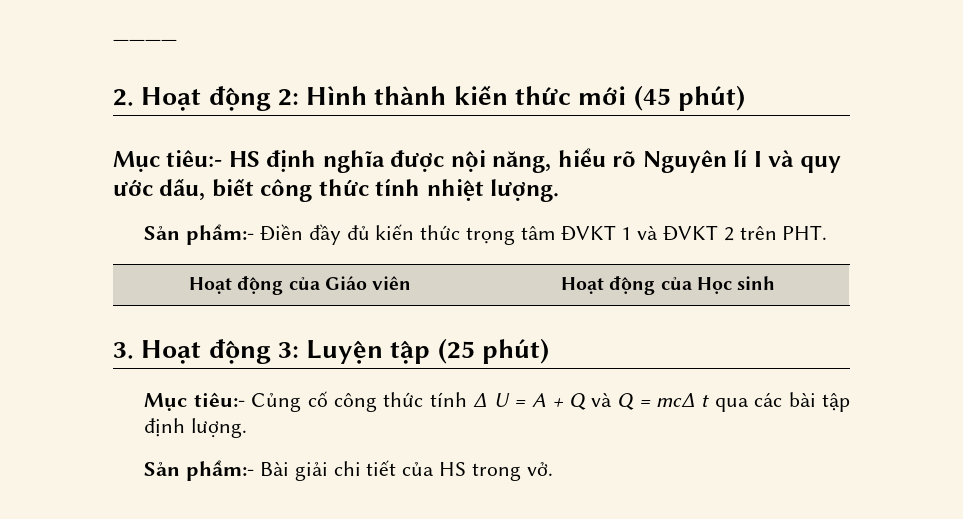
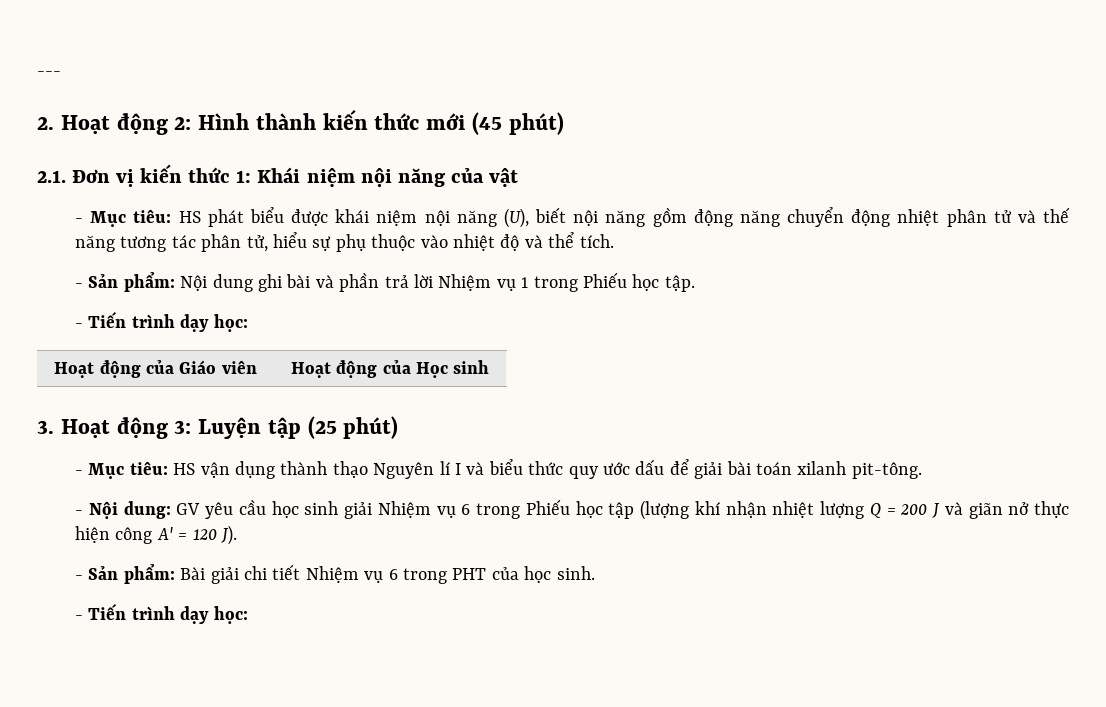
[113,39,177,46] ———— -> [37,71,61,76] ---
[113,148,841,173] [113,179,560,202] [144,224,828,245] Mục tiêu:- HS định nghĩa được nội năng, hiểu rõ Nguyên lí I và quy ước dấu, biết công thức tính nhiệt lượng. // Sản phẩm:- Điền đầy đủ kiến thức trọng tâm ĐVKT 1 và ĐVKT 2 trên PHT. -> [37,164,518,187] [75,207,1070,228] [75,232,614,252] [75,272,695,292] [75,312,248,332] 2.1. Đơn vị kiến thức 1: Khái niệm nội năng của vật // - Mục tiêu: HS phát biểu được khái niệm nội năng (U), biết nội năng gồm động năng chuyển động nhiệt phân tử và thế năng tương tác phân tử, hiểu sự phụ thuộc vào nhiệt độ và thể tích. // - Sản phẩm: Nội dung ghi bài và phần trả lời Nhiệm vụ 1 trong Phiếu học tập. // - Tiến trình dạy học:
[144,391,851,412] [144,418,248,438] [144,460,553,481] Mục tiêu:- Củng cố công thức tính Δ U = A + Q và Q = mcΔ t qua các bài tập định lượng. // Sản phẩm:- Bài giải chi tiết của HS trong vở. -> [75,459,922,479] [75,499,1070,520] [75,525,238,545] [75,564,595,584] [75,604,248,624] - Mục tiêu: HS vận dụng thành thạo Nguyên lí I và biểu thức quy ước dấu để giải bài toán xilanh pit-tông. // - Nội dung: GV yêu cầu học sinh giải Nhiệm vụ 6 trong Phiếu học tập (lượng khí nhận nhiệt lượng Q = 200 J và giãn nở thực hiện công A' = 120 J). // - Sản phẩm: Bài giải chi tiết Nhiệm vụ 6 trong PHT của học sinh. // - Tiến trình dạy học:

